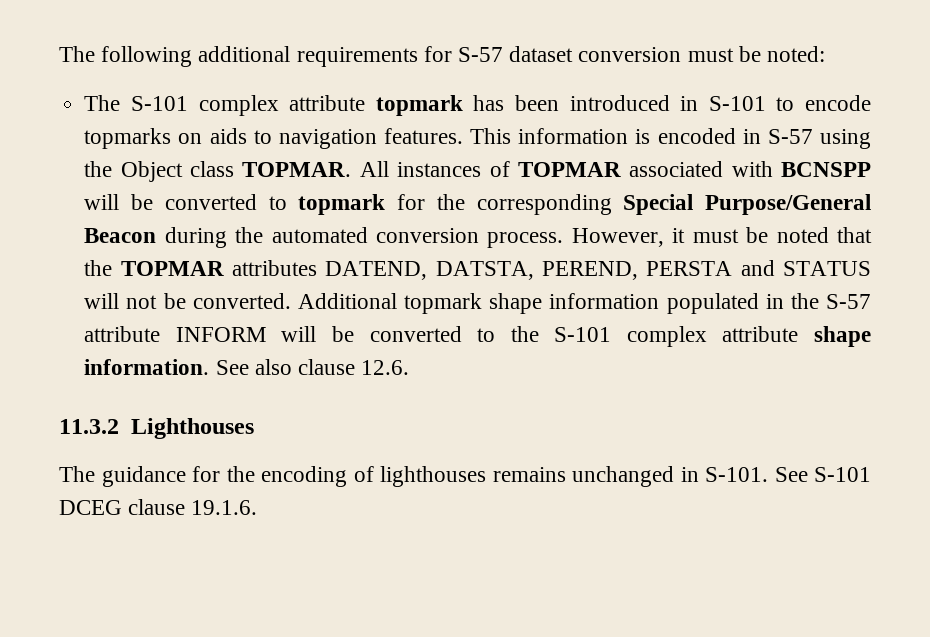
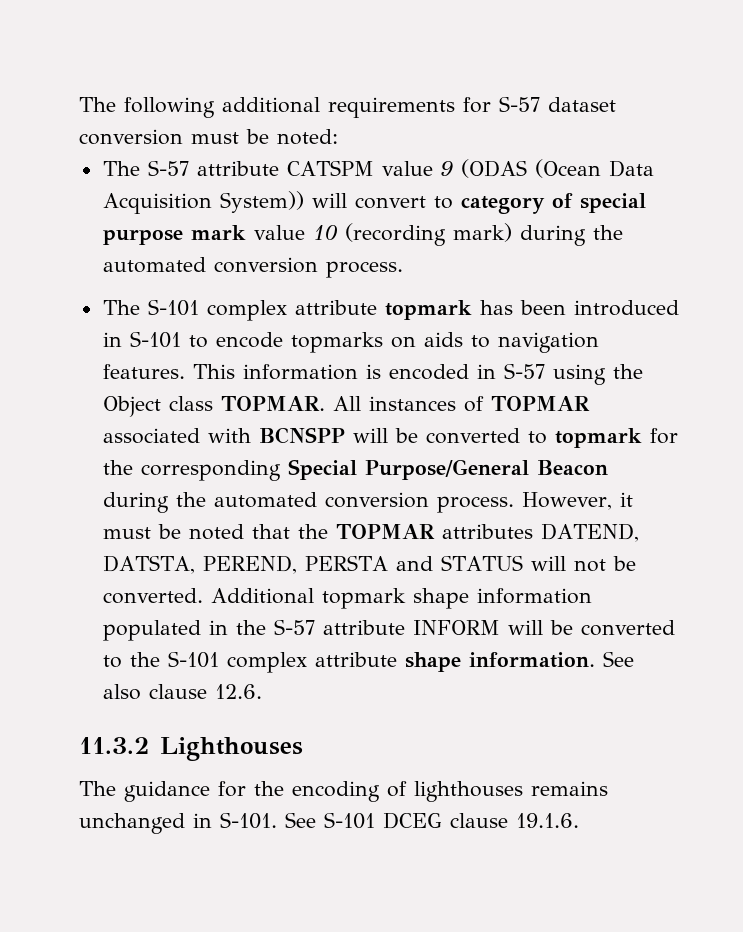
(826, 54) none -> [102,159,654,178] [102,191,646,214] [102,223,623,246] [102,257,403,278] // The S-57 attribute CATSPM value 9 (ODAS (Ocean Data Acquisition System)) will convert to category of special purpose mark value 10 (recording mark) during the automated conversion process.

